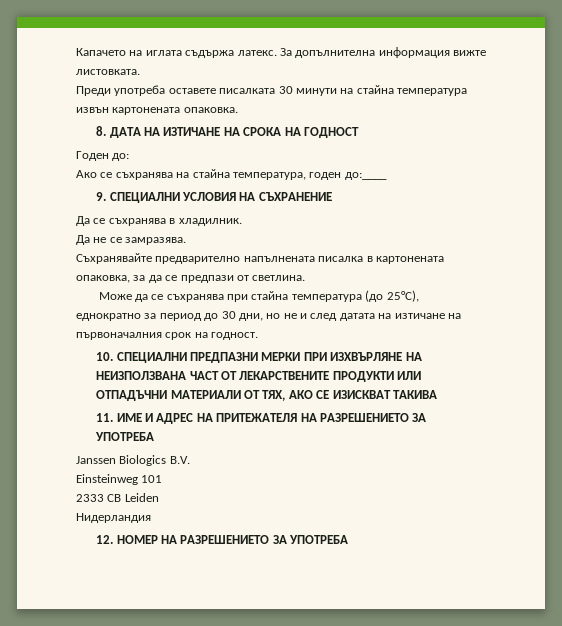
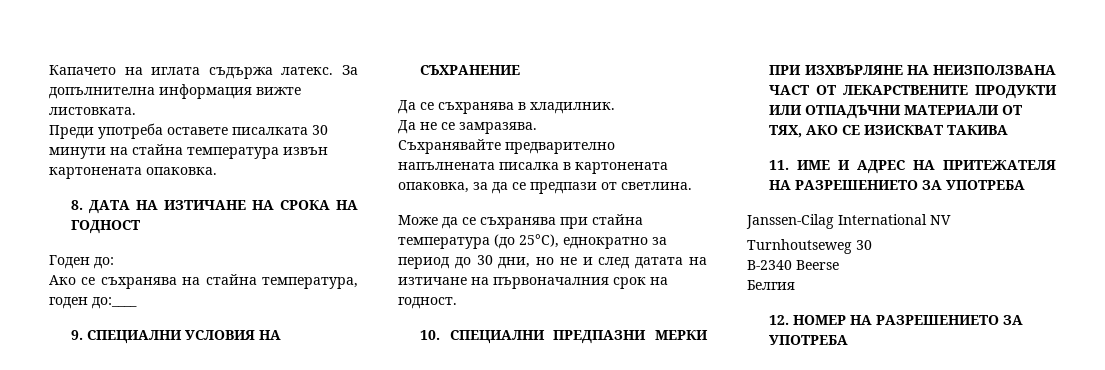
[76,455,190,466] [76,474,163,485] [76,493,159,502] [76,513,151,523] Janssen Biologics B.V. // Einsteinweg 101 // 2333 CB Leiden // Нидерландия -> [746,214,951,229] [747,239,872,254] [747,260,839,270] [747,280,795,290] Janssen-Cilag International NV // Turnhoutseweg 30 // B-2340 Beerse // Белгия

